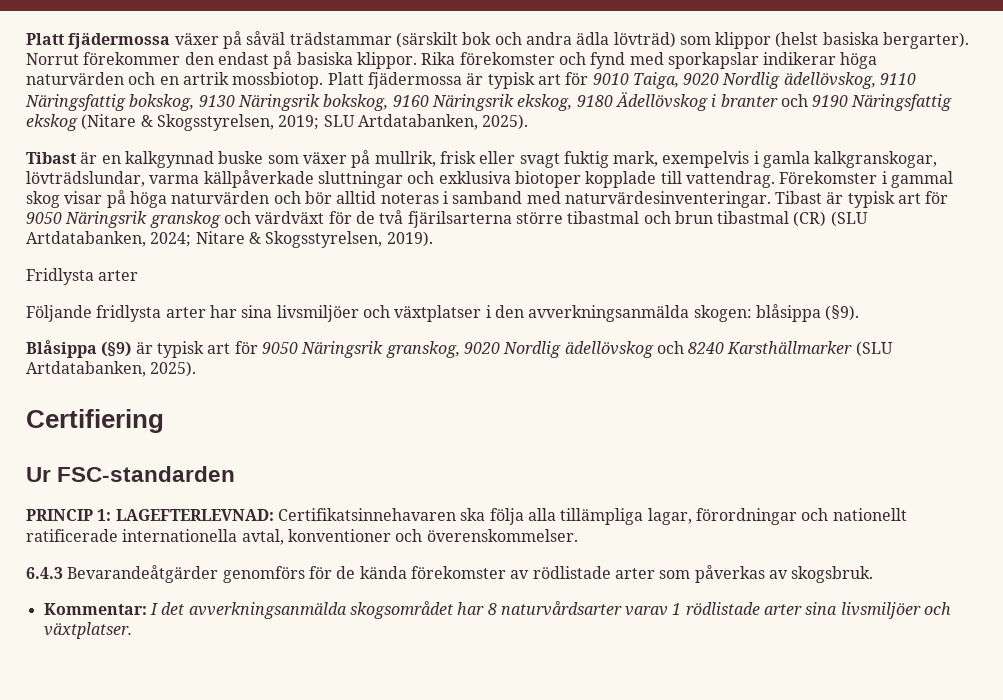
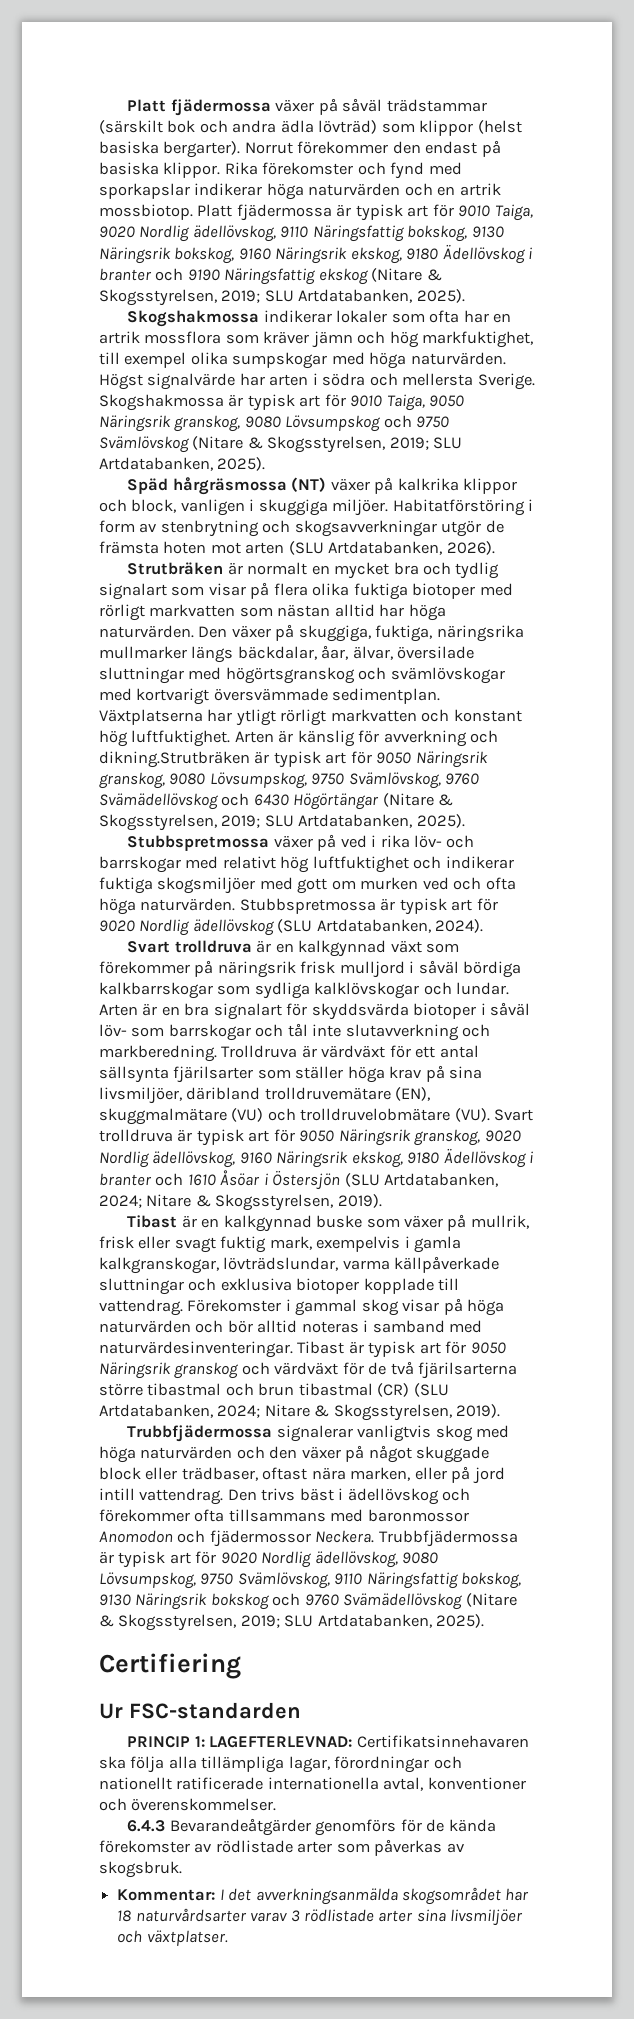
(529, 122) none -> [127,310,512,327] [99,331,534,348] [99,352,506,369] [99,373,535,390] [99,394,465,411] [99,415,450,432] [99,436,463,453] [99,457,266,471] [127,477,518,495] [99,499,534,516] [99,520,504,537] [99,541,495,555] [127,562,500,579] [99,582,513,600] [99,604,446,621] [99,624,524,642] [99,645,475,663] [99,667,505,684] [99,688,441,705] [99,709,522,726] [99,730,499,747] [99,751,488,768] [99,772,480,789] [99,793,454,810] [99,814,465,831] [127,834,475,851] [99,856,514,873] [99,877,516,894] [99,898,498,915] [99,919,484,936] [127,940,460,957] [99,960,522,978] [99,982,510,999] [99,1002,531,1020] [99,1023,491,1041] [99,1045,479,1062] [99,1065,483,1083] [99,1087,431,1104] [99,1108,534,1125] [99,1129,521,1146] [99,1148,534,1168] [99,1170,499,1190] [99,1194,382,1211] // Skogshakmossa indikerar lokaler som ofta har en artrik mossflora som kräver jämn och hög markfuktighet, till exempel olika sumpskogar med höga naturvärden. Högst signalvärde har arten i södra och mellersta Sverige. Skogshakmossa är typisk art för 9010 Taiga, 9050 Näringsrik granskog, 9080 Lövsumpskog och 9750 Svämlövskog (Nitare & Skogsstyrelsen, 2019; SLU Artdatabanken, 2025). // Späd hårgräsmossa (NT) växer på kalkrika klippor och block, vanligen i skuggiga miljöer. Habitatförstöring i form av stenbrytning och skogsavverkningar utgör de främsta hoten mot arten (SLU Artdatabanken, 2026). // Strutbräken är normalt en mycket bra och tydlig signalart som visar på flera olika fuktiga biotoper med rörligt markvatten som nästan alltid har höga naturvärden. Den växer på skuggiga, fuktiga, näringsrika mullmarker längs bäckdalar, åar, älvar, översilade sluttningar med högörtsgranskog och svämlövskogar med kortvarigt översvämmade sedimentplan. Växtplatserna har ytligt rörligt markvatten och konstant hög luftfuktighet. Arten är känslig för avverkning och dikning.Strutbräken är typisk art för 9050 Näringsrik granskog, 9080 Lövsumpskog, 9750 Svämlövskog, 9760 Svämädellövskog och 6430 Högörtängar (Nitare & Skogsstyrelsen, 2019; SLU Artdatabanken, 2025). // Stubbspretmossa växer på ved i rika löv- och barrskogar med relativt hög luftfuktighet och indikerar fuktiga skogsmiljöer med gott om murken ved och ofta höga naturvärden. Stubbspretmossa är typisk art för 9020 Nordlig ädellövskog (SLU Artdatabanken, 2024). // Svart trolldruva är en kalkgynnad växt som förekommer på näringsrik frisk mulljord i såväl bördiga kalkbarrskogar som sydliga kalklövskogar och lundar. Arten är en bra signalart för skyddsvärda biotoper i såväl löv- som barrskogar och tål inte slutavverkning och markberedning. Trolldruva är värdväxt för ett antal sällsynta fjärilsarter som ställer höga krav på sina livsmiljöer, däribland trolldruvemätare (EN), skuggmalmätare (VU) och trolldruvelobmätare (VU). Svart trolldruva är typisk art för 9050 Näringsrik granskog, 9020 Nordlig ädellövskog, 9160 Näringsrik ekskog, 9180 Ädellövskog i branter och 1610 Åsöar i Östersjön (SLU Artdatabanken, 2024; Nitare & Skogsstyrelsen, 2019).
[26,268,139,285] [26,304,860,322] [26,340,893,358] Fridlysta arter // Följande fridlysta arter har sina livsmiljöer och växtplatser i den avverkningsanmälda skogen: blåsippa (§9). // Blåsippa (§9) är typisk art för 9050 Näringsrik granskog, 9020 Nordlig ädellövskog och 8240 Karsthällmarker (SLU -> [127,1425,510,1442] [99,1445,490,1463] [99,1466,505,1484] [99,1488,471,1505] [99,1509,469,1522] [99,1530,518,1547] [99,1551,439,1568] [99,1572,522,1589] [99,1593,517,1610] [99,1614,314,1631] Trubbfjädermossa signalerar vanligtvis skog med höga naturvärden och den växer på något skuggade block eller trädbaser, oftast nära marken, eller på jord intill vattendrag. Den trivs bäst i ädellövskog och förekommer ofta tillsammans med baronmossor Anomodon och fjädermossor Neckera. Trubbfjädermossa är typisk art för 9020 Nordlig ädellövskog, 9080 Lövsumpskog, 9750 Svämlövskog, 9110 Näringsfattig bokskog, 9130 Näringsrik bokskog och 9760 Svämädellövskog (Nitare & Skogsstyrelsen, 2019; SLU
[487,603,497,615] 8 -> [117,1910,132,1922] 18
[672,603,682,615] 1 -> [290,1910,300,1922] 3

